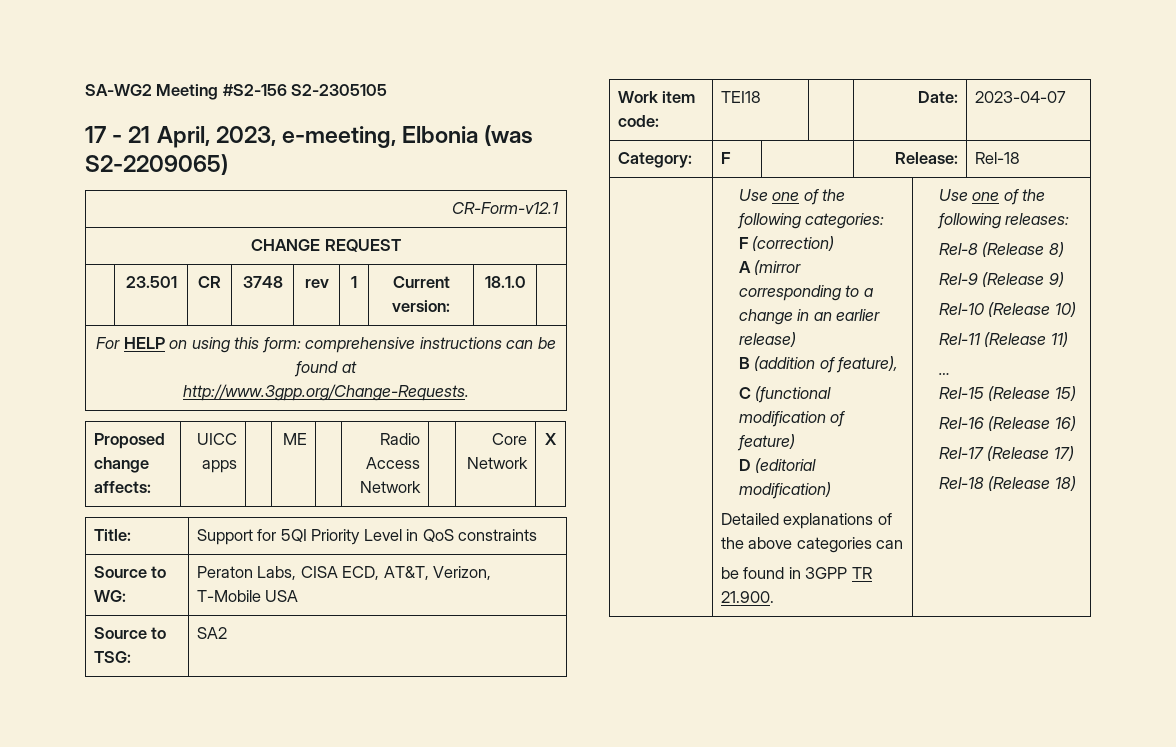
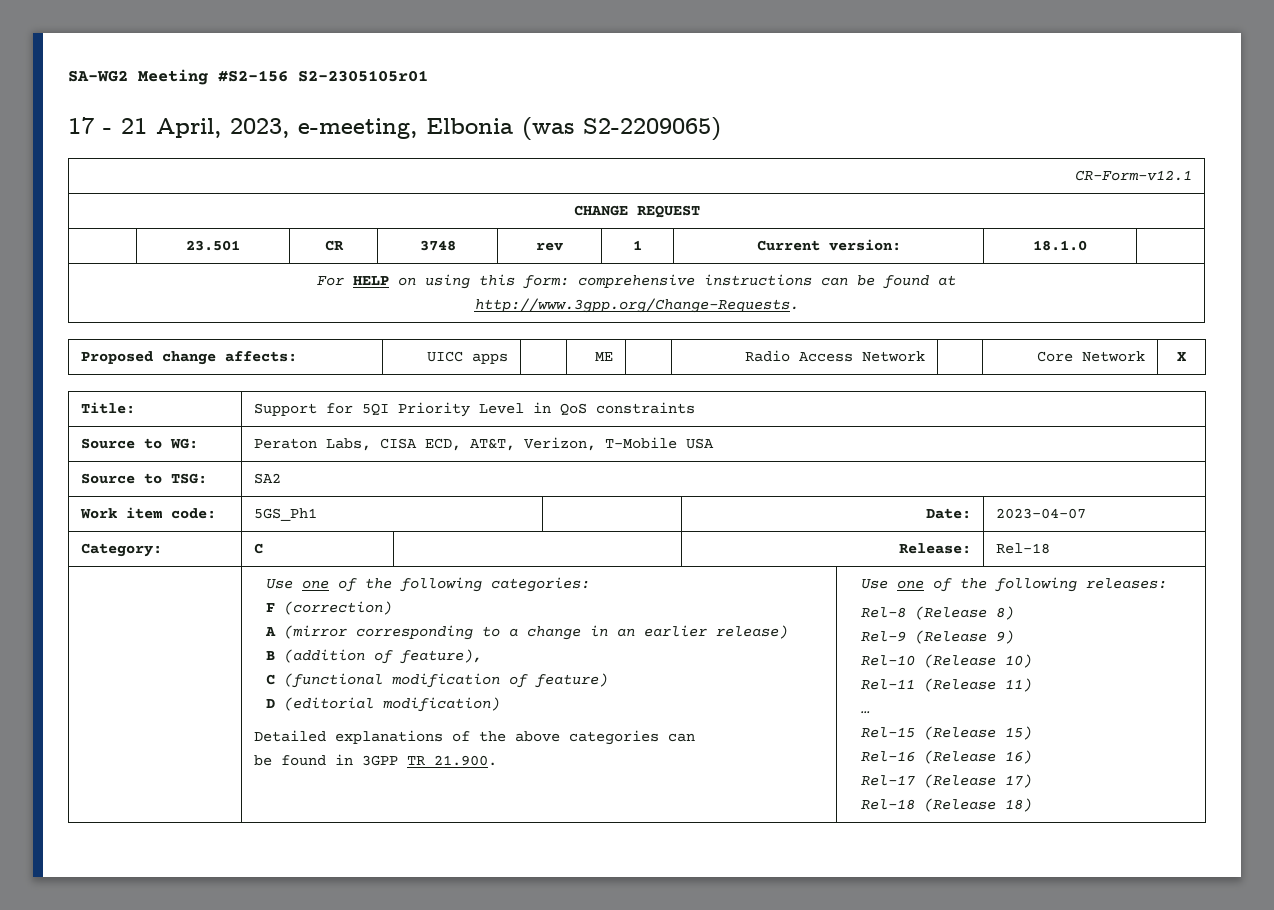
[291,84,388,96] S2-2305105 -> [298,70,428,82] S2-2305105r01
[721,91,762,103] TEI18 -> [253,508,317,521] 5GS_Ph1
[721,152,732,164] F -> [253,543,263,554] C

